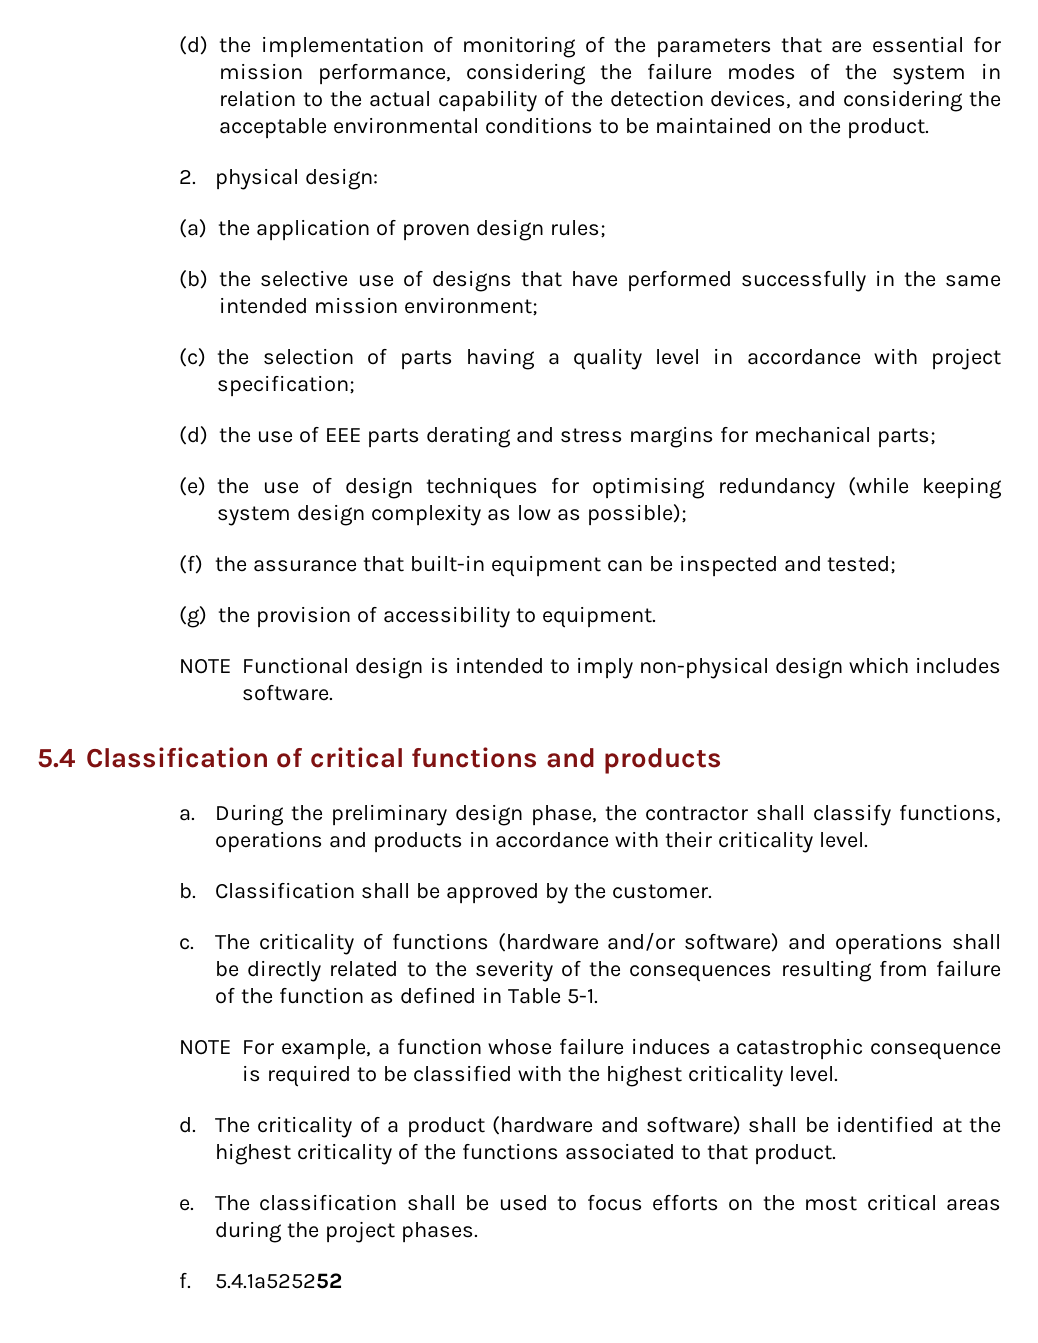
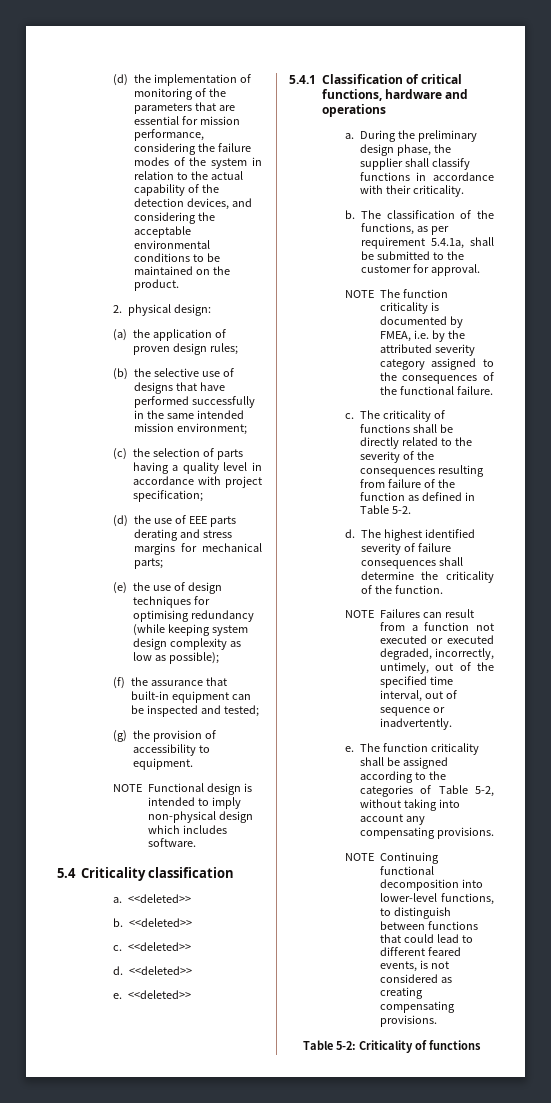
[86,747,723,774] Classification of critical functions and products -> [80,867,235,881] [113,894,191,903] [113,918,192,927] [113,942,191,951] [113,966,192,975] [113,990,191,999] [289,74,462,84] [321,89,468,101] [321,104,386,117] Criticality classification // a. <<deleted>> // b. <<deleted>> // c. <<deleted>> // d. <<deleted>> // e. <<deleted>> // 5.4.1 Classification of critical functions, hardware and operations
[645,806,749,821] contractor -> [359,158,403,170] supplier
[899,804,1002,823] [215,831,463,853] functions, operations and products -> [359,172,410,181] functions
[717,831,868,853] [179,882,712,904] criticality level. // b. Classification shall be approved by the customer. -> [412,185,464,197] [345,210,494,219] [360,223,449,235] [360,237,494,249] [360,251,464,260] [360,264,480,276] [345,289,448,298] [379,302,439,314] [379,316,463,328] [379,330,465,342] [379,344,475,356] [379,358,494,370] [379,372,494,384] [379,386,493,395] criticality. // b. The classification of the functions, as per requirement 5.4.1a, shall be submitted to the customer for approval. // NOTE The function criticality is documented by FMEA, i.e. by the attributed severity category assigned to the consequences of the functional failure.
[497,932,944,955] (hardware and/or software) and operations -> (410, 428) none
[566,989,598,1004] [179,1038,1002,1060] [242,1065,838,1087] [179,1116,1001,1138] [215,1143,836,1165] [179,1194,1001,1211] [215,1221,478,1243] [179,1272,343,1289] 5-1. // NOTE For example, a function whose failure induces a catastrophic consequence is required to be classified with the highest criticality level. // d. The criticality of a product (hardware and software) shall be identified at the highest criticality of the functions associated to that product. // e. The classification shall be used to focus efforts on the most critical areas during the project phases. // f. 5.4.1a525252 -> [391,506,411,514] [345,529,475,541] [360,543,451,555] [360,557,463,569] [360,571,494,583] [360,585,443,594] [345,609,474,618] [379,622,494,631] [379,635,494,644] [379,648,494,660] [379,662,494,674] [379,676,453,688] [379,690,457,702] [379,707,445,716] [379,718,452,730] [345,743,479,755] [359,757,448,769] [359,771,446,783] [359,785,494,797] [359,799,460,811] [359,814,425,825] [359,827,494,839] [345,852,439,864] [379,866,434,875] [379,879,483,891] [379,893,494,905] [379,907,451,919] [379,921,478,930] [379,934,473,943] [379,947,461,956] [379,960,449,972] [379,974,452,983] [379,987,423,999] [379,1001,455,1013] [379,1015,437,1027] [303,1040,481,1053] 5-2. // d. The highest identified severity of failure consequences shall determine the criticality of the function. // NOTE Failures can result from a function not executed or executed degraded, incorrectly, untimely, out of the specified time interval, out of sequence or inadvertently. // e. The function criticality shall be assigned according to the categories of Table 5-2, without taking into account any compensating provisions. // NOTE Continuing functional decomposition into lower-level functions, to distinguish between functions that could lead to different feared events, is not considered as creating compensating provisions. // Table 5-2: Criticality of functions

